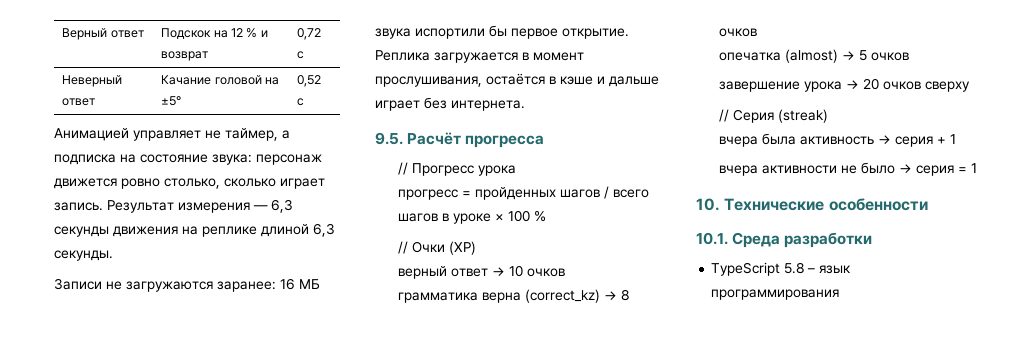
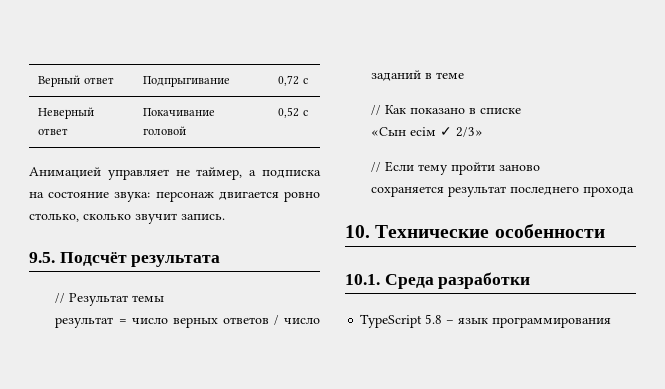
[161,28,268,39] [161,51,209,61] Подскок на 12 % и возврат -> [143,76,231,87] Подпрыгивание
[161,75,212,85] Качание -> [143,108,216,116] Покачивание
[265,77,280,85] [161,96,182,106] на ±5° -> (187, 130) none
[54,178,117,189] движется -> [218,191,279,200] двигается
[280,178,325,189] играет -> [135,213,177,224] звучит
[107,199,293,213] [54,223,335,237] [54,250,113,261] [54,278,320,292] [375,25,629,39] [375,50,584,63] [375,73,659,87] [375,97,525,111] Результат измерения — 6,3 секунды движения на реплике длиной 6,3 секунды. // Записи не загружаются заранее: 16 МБ звука испортили бы первое открытие. Реплика загружается в момент прослушивания, остаётся в кэше и дальше играет без интернета. -> (225, 217) none
[407,132,545,148] [397,162,516,176] [397,186,649,200] [397,210,546,224] [397,241,476,255] [397,265,565,279] [397,289,629,303] [718,28,757,37] [718,49,909,63] [718,78,970,92] [718,109,828,123] [718,133,956,147] [718,162,977,176] Расчёт прогресса // // Прогресс урока // прогресс = пройденных шагов / всего шагов в уроке × 100 % // // Очки (XP) // верный ответ → 10 очков // грамматика верна (correct_kz) → 8 очков // опечатка (almost) → 5 очков // завершение урока → 20 очков сверху // // Серия (streak) // вчера была активность → серия + 1 // вчера активности не было → серия = 1 -> [59,252,221,267] [55,293,165,306] [55,315,320,328] [371,70,465,81] [371,105,522,115] [371,127,484,137] [371,161,541,175] [371,186,635,197] Подсчёт результата // // Результат темы // результат = число верных ответов / число заданий в теме // // Как показано в списке // «Сын есім ✓ 2/3» // // Если тему пройти заново // сохраняется результат последнего прохода

